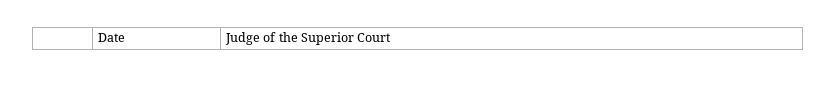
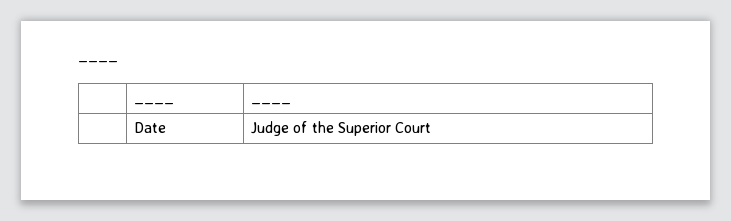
(97, 37) none -> [78,61,118,63] [134,103,175,105] [251,103,292,105] ____ // | ____ | ____ //

